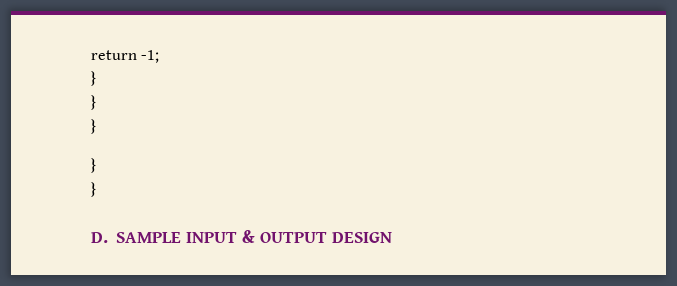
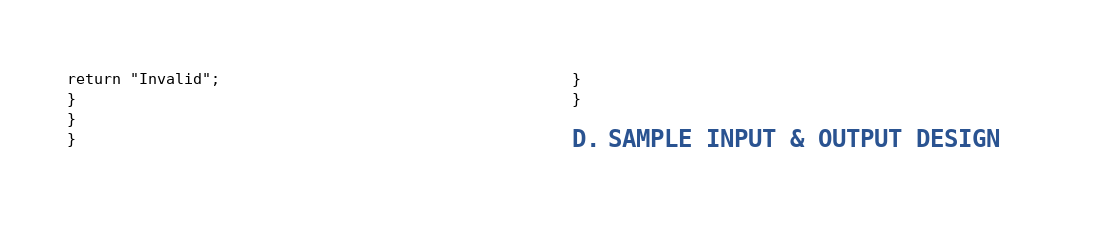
[141,50,160,63] -1; -> [130,73,220,86] "Invalid";

